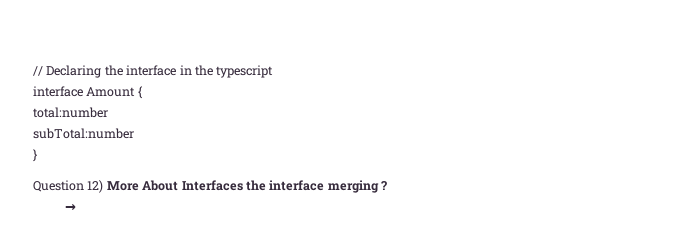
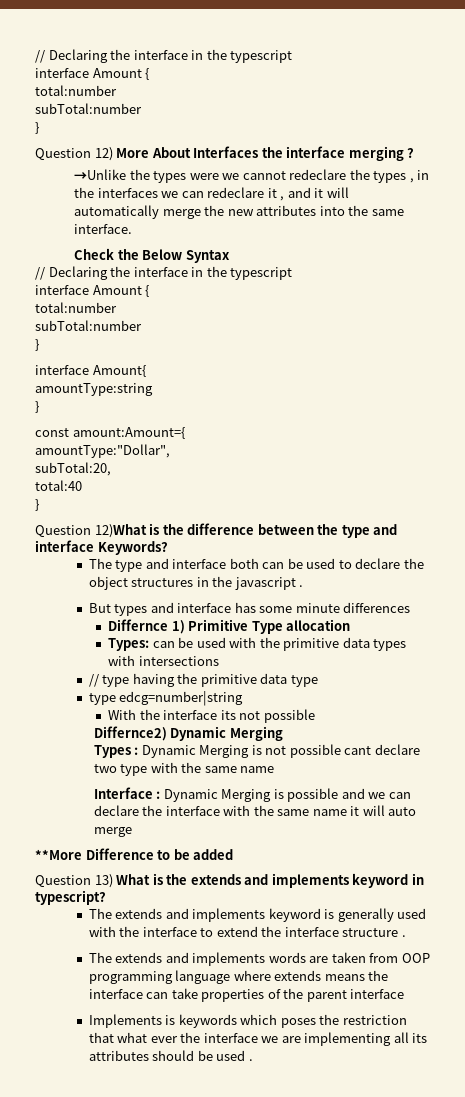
[64,204,76,211] → -> [74,169,430,183] [74,187,349,201] [74,205,404,219] [74,224,133,234] [74,248,230,263] [35,266,293,280] [35,285,150,297] [35,302,117,313] [35,320,142,331] [35,339,39,351] [35,365,146,377] [35,383,153,396] [35,401,39,413] [35,427,185,439] [35,444,170,458] [35,462,111,476] [35,480,82,491] [35,499,39,511] [35,523,398,538] [35,540,168,555] [88,558,424,572] [88,576,304,590] [88,602,411,616] [108,619,351,634] [108,637,407,651] [108,655,219,666] [88,673,318,687] [88,691,244,706] [108,709,315,723] [93,726,283,741] [93,744,420,758] [93,762,275,776] [93,787,411,802] [93,805,417,816] [93,827,132,837] [35,848,234,860] [35,873,424,888] [35,890,106,905] [88,908,427,922] [88,926,406,937] [88,952,430,966] [88,970,389,984] [88,988,405,1002] [88,1014,407,1028] [88,1032,428,1046] [88,1050,253,1061] →Unlike the types were we cannot redeclare the types , in the interfaces we can redeclare it , and it will automatically merge the new attributes into the same interface. // Check the Below Syntax // // Declaring the interface in the typescript // interface Amount { // total:number // subTotal:number // } // interface Amount{ // amountType:string // } // const amount:Amount={ // amountType:"Dollar", // subTotal:20, // total:40 // } // Question 12)What is the difference between the type and interface Keywords? // The type and interface both can be used to declare the object structures in the javascript . // But types and interface has some minute differences // Differnce 1) Primitive Type allocation // Types: can be used with the primitive data types with intersections // // type having the primitive data type // type edcg=number|string // With the interface its not possible // Differnce2) Dynamic Merging // Types : Dynamic Merging is not possible cant declare two type with the same name // Interface : Dynamic Merging is possible and we can declare the interface with the same name it will auto merge // **More Difference to be added // Question 13) What is the extends and implements keyword in typescript? // The extends and implements keyword is generally used with the interface to extend the interface structure . // The extends and implements words are taken from OOP programming language where extends means the interface can take properties of the parent interface // Implements is keywords which poses the restriction that what ever the interface we are implementing all its attributes should be used .

